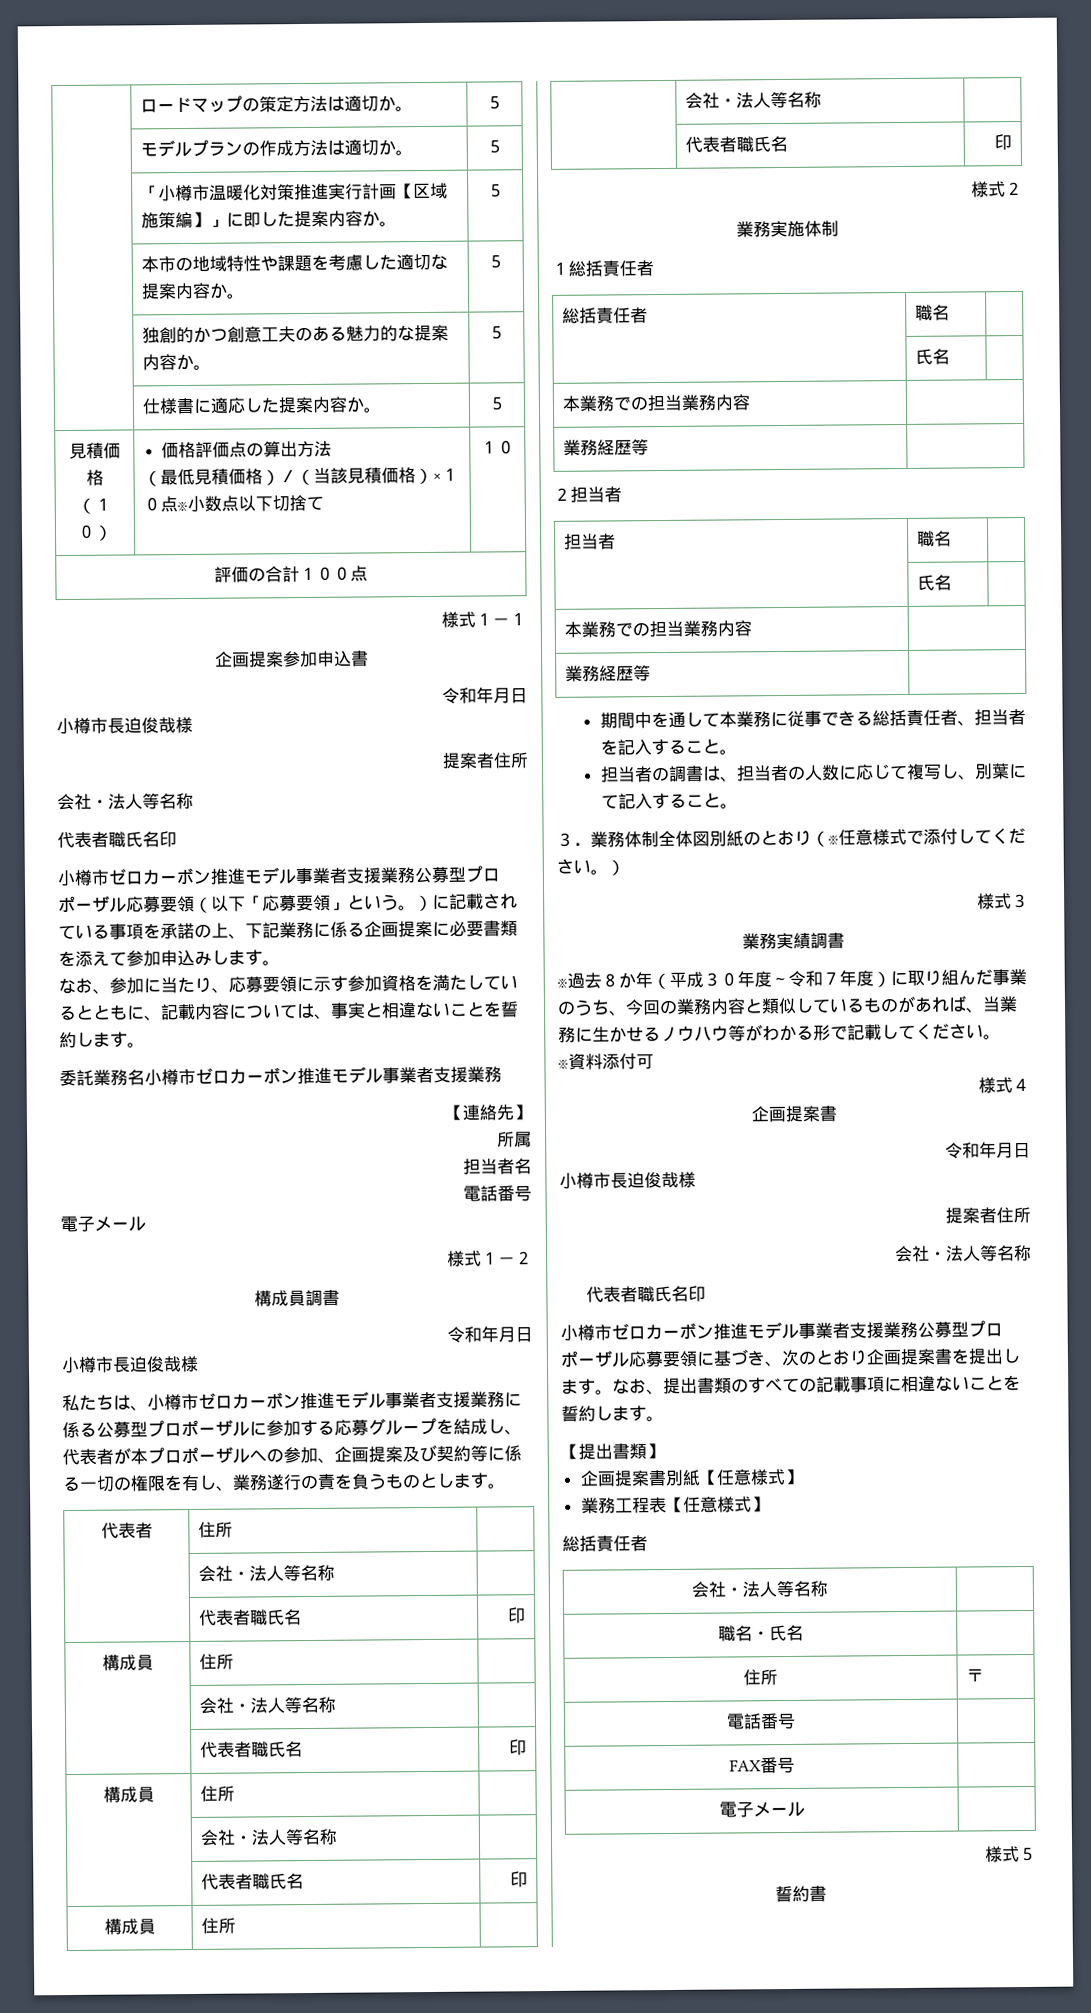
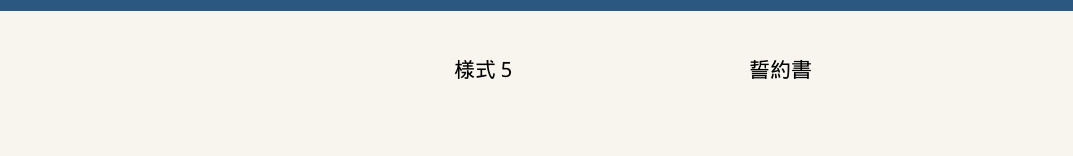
[139,95,413,113] [485,95,504,110] [139,139,413,158] [485,139,504,154] [140,182,448,202] [140,210,397,229] [486,183,505,198] [140,253,448,273] [140,282,245,300] [486,254,505,269] [141,324,449,344] [141,353,211,371] [487,325,506,340] [141,396,382,415] [487,396,507,411] [68,442,121,459] [85,469,104,486] [77,497,112,514] [77,524,113,541] [161,440,333,459] [142,467,459,487] [142,494,324,513] [480,440,515,455] [214,565,368,583] [441,611,527,628] [215,650,369,668] [442,686,528,704] [56,716,193,735] [442,752,529,769] [57,792,194,811] [57,831,177,849] [57,865,500,887] [58,893,518,913] [58,920,518,940] [58,949,280,967] [58,974,518,995] [58,1001,519,1021] [59,1031,145,1049] [59,1066,502,1087] [445,1104,531,1121] [497,1131,532,1148] [463,1158,532,1175] [463,1185,532,1202] [60,1215,146,1233] [447,1250,533,1267] [254,1289,340,1307] [447,1325,533,1343] [61,1355,199,1374] [62,1391,522,1412] [62,1417,522,1439] [62,1444,522,1466] [62,1472,506,1492] [100,1522,153,1539] [197,1521,233,1538] [197,1564,335,1582] [198,1609,302,1626] [508,1607,527,1624] [101,1654,154,1671] [198,1653,234,1670] [198,1696,336,1714] [199,1741,303,1758] [509,1739,528,1756] [102,1786,155,1803] [199,1785,235,1802] [199,1828,338,1846] [200,1873,304,1890] [510,1871,529,1888] [103,1918,156,1935] [200,1917,236,1934] [684,91,822,109] [684,135,788,153] [994,134,1013,151] [971,181,1023,198] [735,220,839,238] [551,260,654,277] [561,307,648,324] [914,304,950,321] [914,348,950,365] [561,394,751,412] [562,439,649,456] [553,486,622,503] [563,533,616,550] [916,530,952,547] [916,574,952,591] [563,620,752,638] [564,665,651,682] [599,708,1026,729] [599,738,737,756] [599,763,1027,783] [600,792,738,810] [556,827,1026,848] [556,858,625,876] [977,893,1029,910] [741,932,845,950] [557,968,1027,990] [557,995,1018,1016] [558,1023,1001,1043] [558,1053,654,1070] [978,1077,1030,1094] [751,1105,837,1123] [945,1141,1031,1159] [559,1171,696,1189] [945,1206,1031,1224] [895,1244,1032,1263] [585,1285,706,1303] [560,1320,1003,1341] [560,1348,1021,1368] [561,1375,1021,1395] [561,1405,664,1422] [561,1443,664,1460] [579,1468,803,1487] [580,1496,769,1514] [562,1535,648,1552] [691,1580,828,1598] [717,1624,804,1642] [743,1669,778,1686] [965,1668,984,1682] [726,1712,796,1730] [728,1756,795,1774] [718,1801,805,1818] | ロードマップの策定方法は適切か。 | ５ // | モデルプランの作成方法は適切か。 | ５ // | 「小樽市温暖化対策推進実行計画【区域施策編】」に即した提案内容か。 | ５ // | 本市の地域特性や課題を考慮した適切な提案内容か。 | ５ // | 独創的かつ創意工夫のある魅力的な提案内容か。 | ５ // | 仕様書に適応した提案内容か。 | ５ // 見積価格 // （１０） | 価格評価点の算出方法 // （最低見積価格）／（当該見積価格）×１０点※小数点以下切捨て | １０ // 評価の合計１００点 // 様式１－１ // 企画提案参加申込書 // 令和年月日 // 小樽市長迫俊哉様 // 提案者住所 // 会社・法人等名称 // 代表者職氏名印 // 小樽市ゼロカーボン推進モデル事業者支援業務公募型プロポーザル応募要領（以下「応募要領」という。）に記載されている事項を承諾の上、下記業務に係る企画提案に必要書類を添えて参加申込みします。 // なお、参加に当たり、応募要領に示す参加資格を満たしているとともに、記載内容については、事実と相違ないことを誓約します。 // 委託業務名小樽市ゼロカーボン推進モデル事業者支援業務 // 【連絡先】 // 所属 // 担当者名 // 電話番号 // 電子メール // 様式１－２ // 構成員調書 // 令和年月日 // 小樽市長迫俊哉様 // 私たちは、小樽市ゼロカーボン推進モデル事業者支援業務に係る公募型プロポーザルに参加する応募グループを結成し、代表者が本プロポーザルへの参加、企画提案及び契約等に係る一切の権限を有し、業務遂行の責を負うものとします。 // 代表者 | 住所 | // | 会社・法人等名称 | // | 代表者職氏名 | 印 // 構成員 | 住所 | // | 会社・法人等名称 | // | 代表者職氏名 | 印 // 構成員 | 住所 | // | 会社・法人等名称 | // | 代表者職氏名 | 印 // 構成員 | 住所 | // | 会社・法人等名称 | // | 代表者職氏名 | 印 // 様式２ // 業務実施体制 // １総括責任者 // 総括責任者 | 職名 | // | 氏名 | // 本業務での担当業務内容 | // 業務経歴等 | // ２担当者 // 担当者 | 職名 | // | 氏名 | // 本業務での担当業務内容 | // 業務経歴等 | // 期間中を通して本業務に従事できる総括責任者、担当者を記入すること。 // 担当者の調書は、担当者の人数に応じて複写し、別葉にて記入すること。 // ３．業務体制全体図別紙のとおり（※任意様式で添付してください。） // 様式３ // 業務実績調書 // ※過去８か年（平成３０年度～令和７年度）に取り組んだ事業のうち、今回の業務内容と類似しているものがあれば、当業務に生かせるノウハウ等がわかる形で記載してください。 // ※資料添付可 // 様式４ // 企画提案書 // 令和年月日 // 小樽市長迫俊哉様 // 提案者住所 // 会社・法人等名称 // 代表者職氏名印 // 小樽市ゼロカーボン推進モデル事業者支援業務公募型プロポーザル応募要領に基づき、次のとおり企画提案書を提出します。なお、提出書類のすべての記載事項に相違ないことを誓約します。 // 【提出書類】 // 企画提案書別紙【任意様式】 // 業務工程表【任意様式】 // 総括責任者 // 会社・法人等名称 | // 職名・氏名 | // 住所 | 〒 // 電話番号 | // FAX番号 | // 電子メール | // -> (454, 69) none

